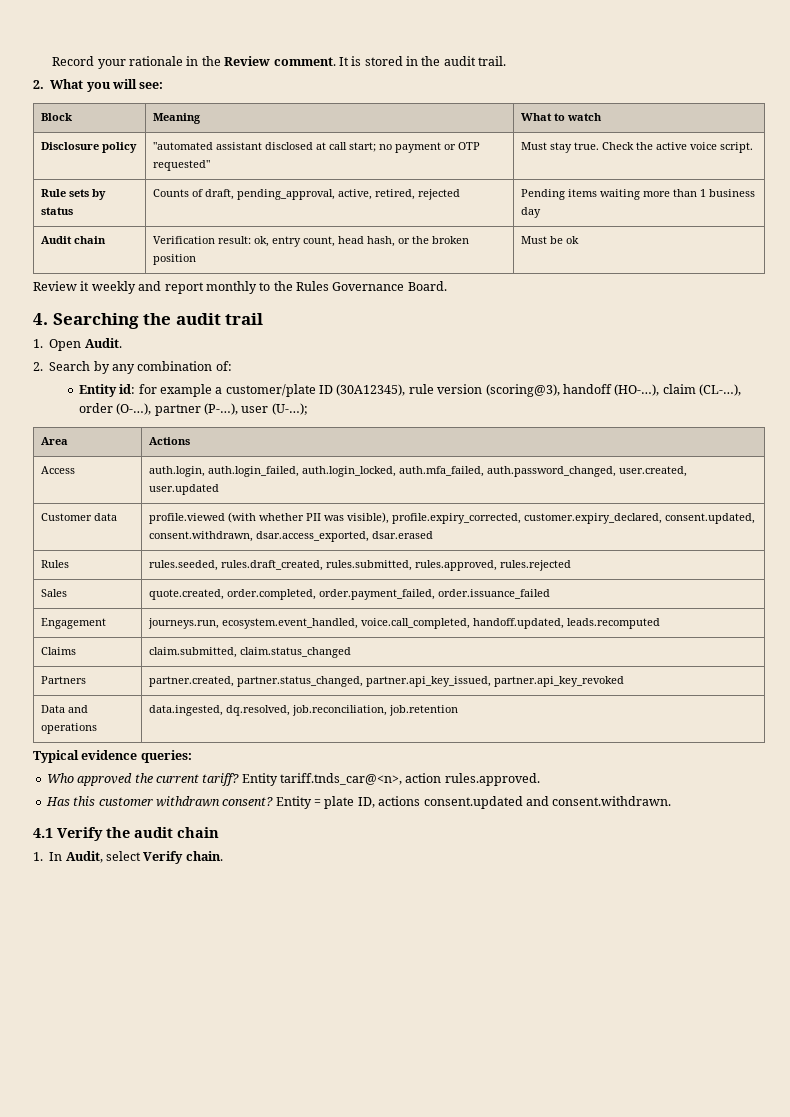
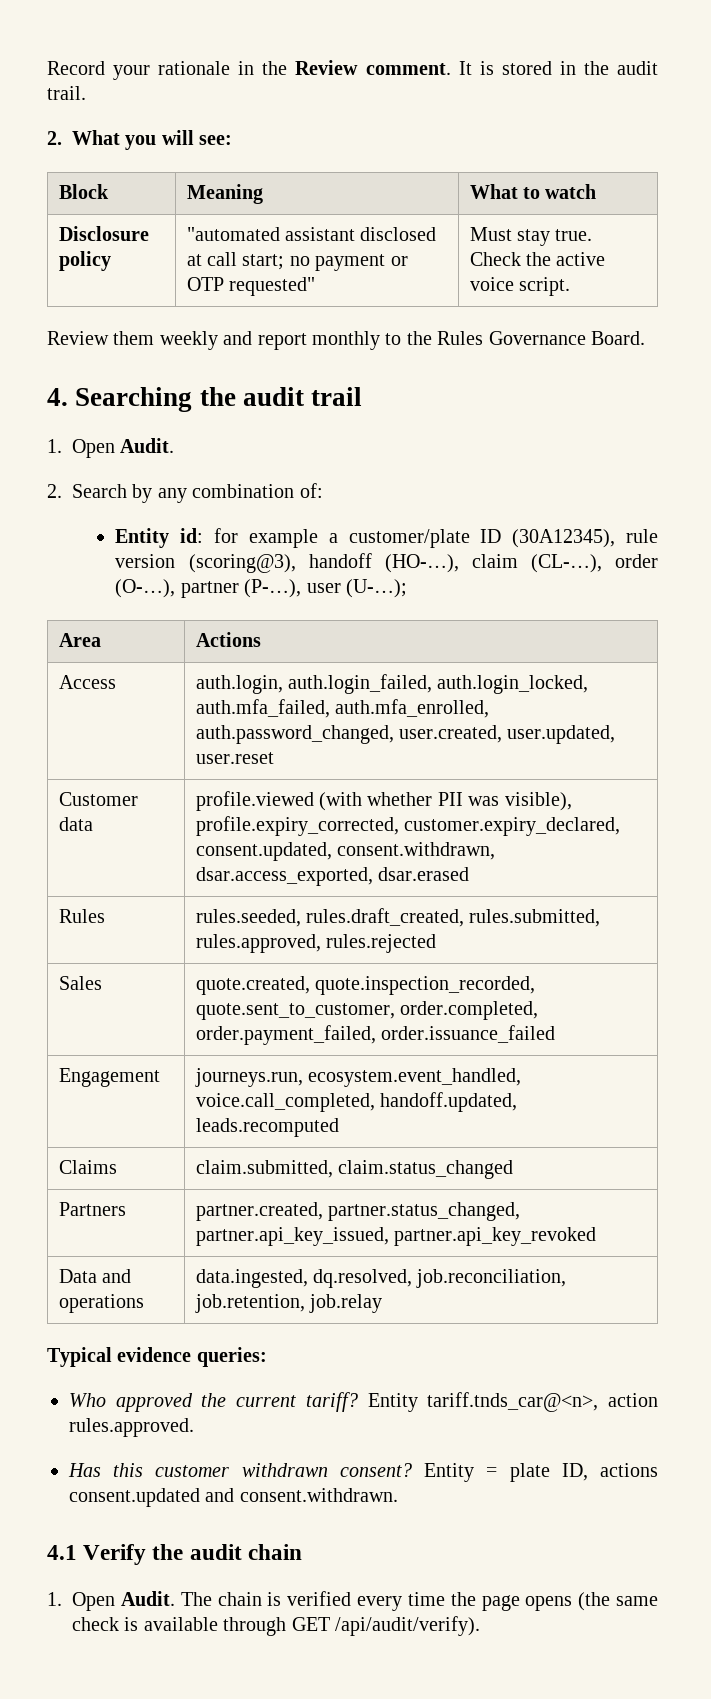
[41,189,107,200] [41,207,74,215] [153,189,461,200] [521,189,756,200] [521,207,542,218] [41,236,107,244] [153,236,470,247] [153,254,197,265] [521,236,580,244] [33,281,90,291] // Rule sets by status | Counts of draft, pending_approval, active, retired, rejected | Pending items waiting more than 1 business day // Audit chain | Verification result: ok, entry count, head hash, or the broken position | Must be ok // Review it -> [47,331,155,345] // Review them
(485, 471) none -> [334,699,489,718] auth.mfa_enrolled,
[149,484,220,495] user.updated -> [507,725,616,744] [195,752,274,764] user.updated, user.reset
(225, 594) none -> [314,976,535,995] [195,1003,395,1020] quote.inspection_recorded, quote.sent_to_customer,
[389,705,459,716] job.retention -> [194,1294,382,1313] job.retention, job.relay
[49,851,223,864] In Audit, select Verify chain. -> [72,1591,658,1611] [72,1616,480,1636] Open Audit. The chain is verified every time the page opens (the same check is available through GET /api/audit/verify).

